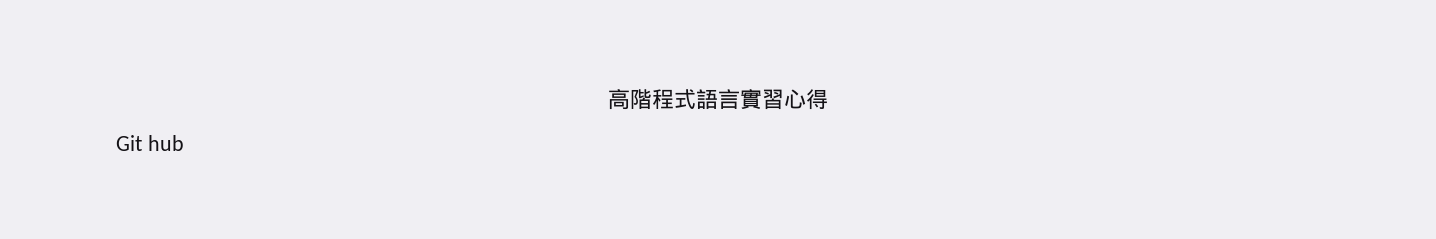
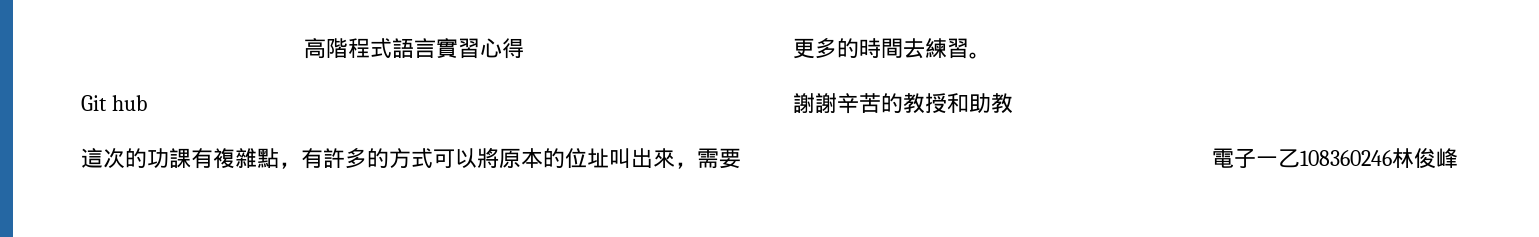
(184, 143) none -> [81,147,741,169] [793,38,991,59] [793,93,1013,114] [1212,148,1458,169] // 這次的功課有複雜點，有許多的方式可以將原本的位址叫出來，需要更多的時間去練習。 // 謝謝辛苦的教授和助教 // 電子一乙108360246林俊峰

